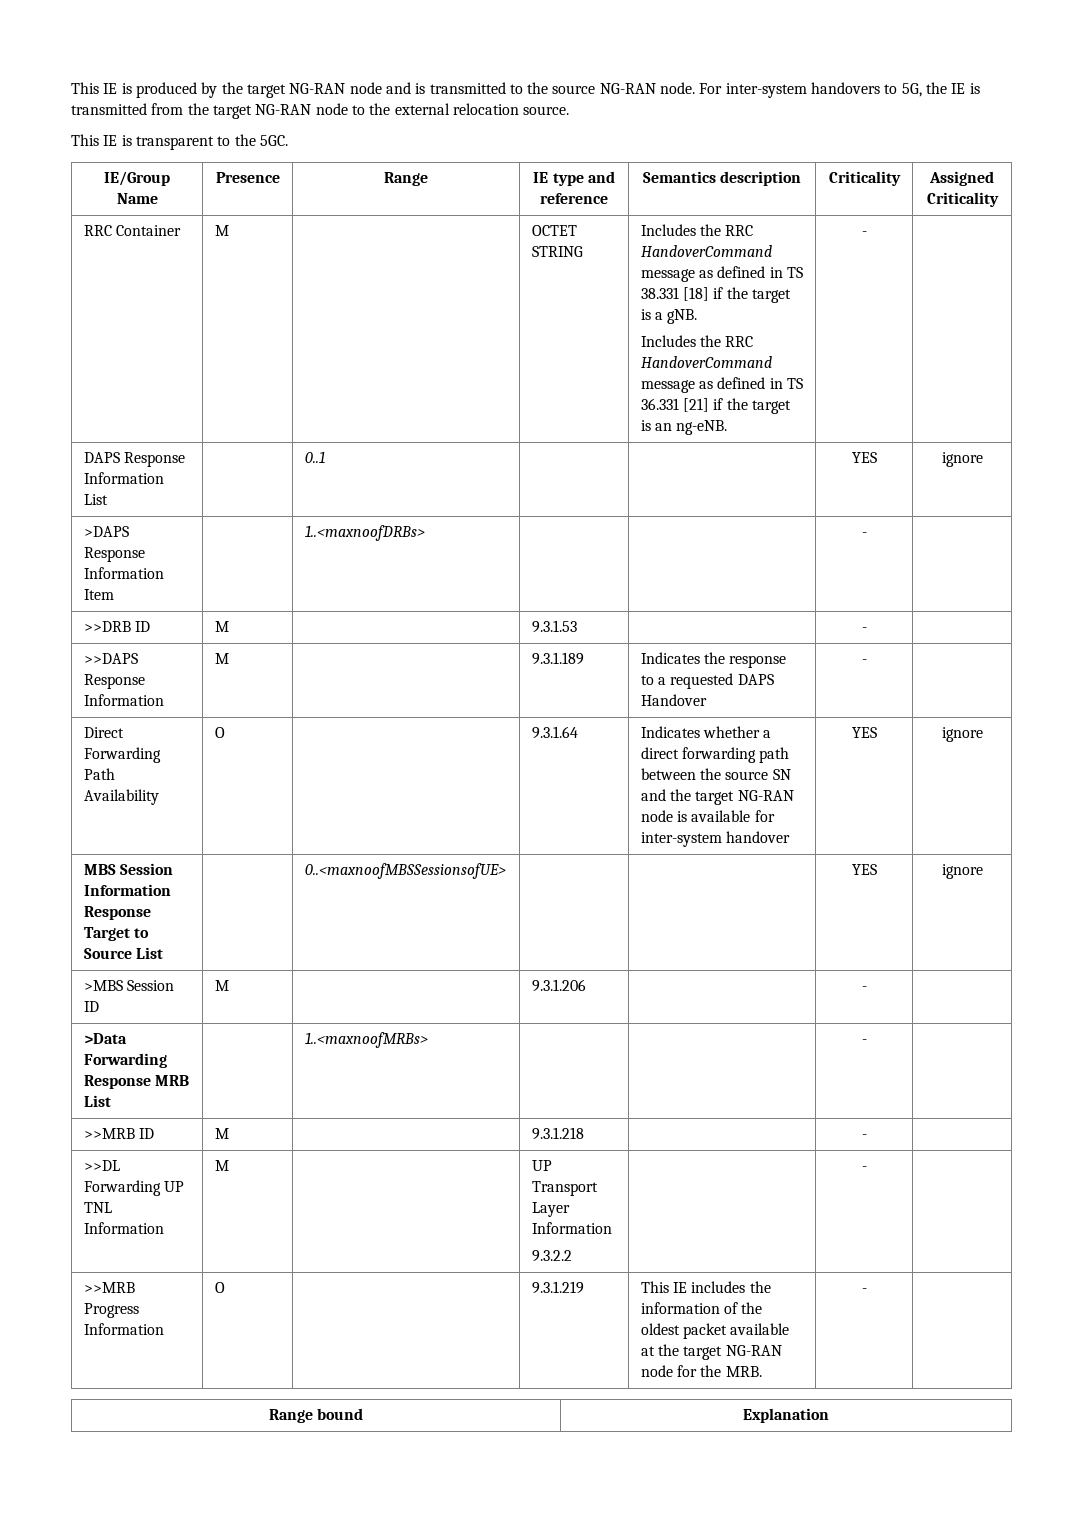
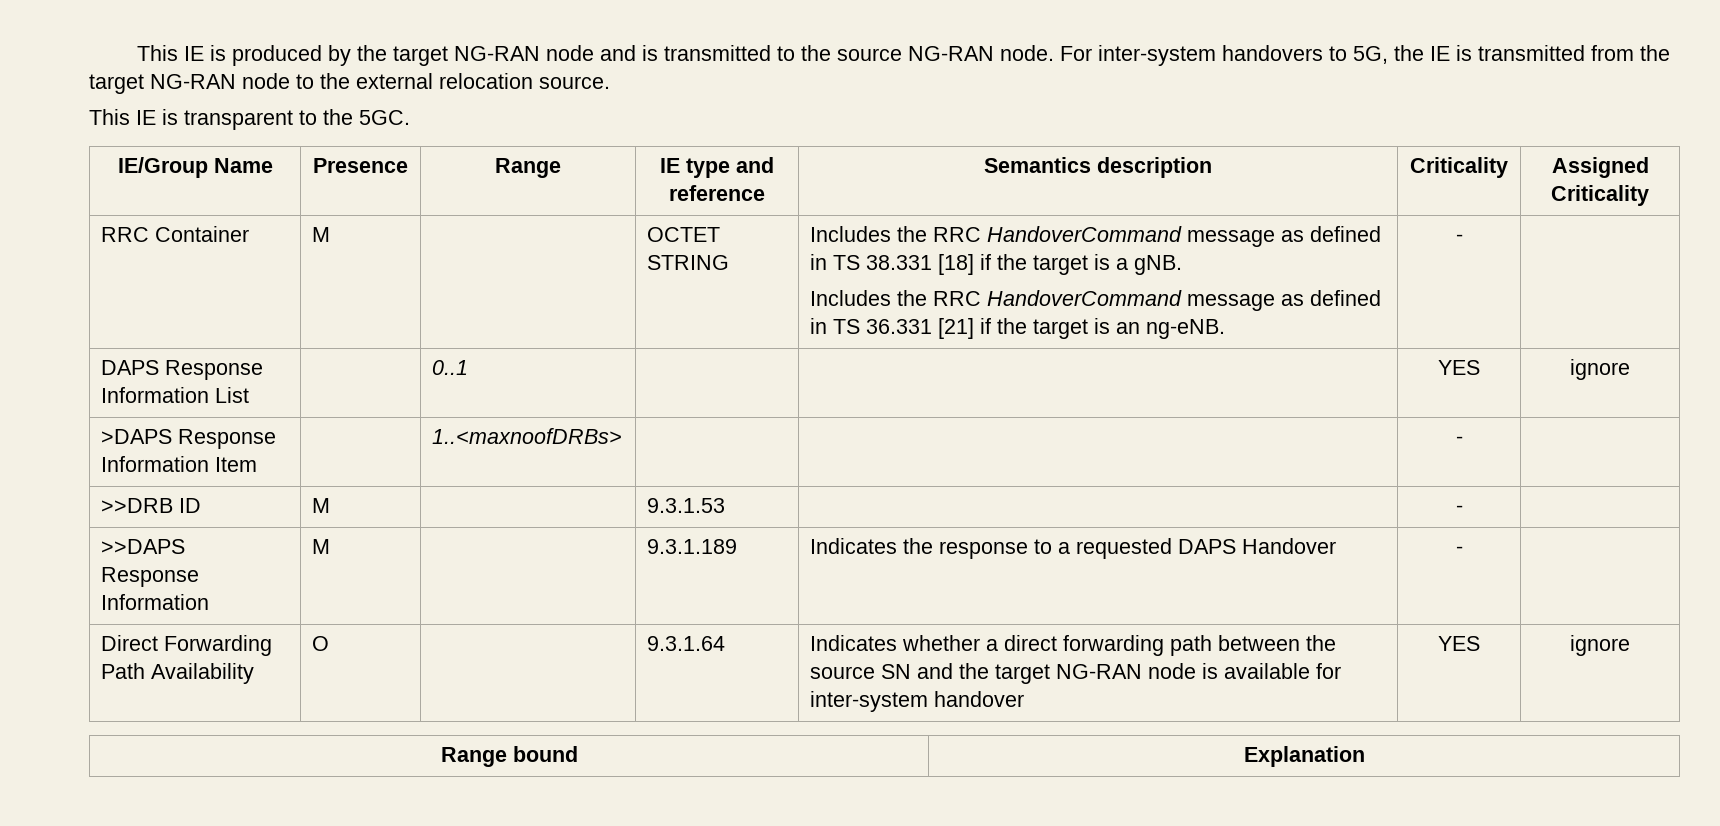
[83,863,174,875] [83,884,171,896] [83,906,151,920] [83,927,150,941] [83,947,164,959] [304,863,506,879] [851,864,877,875] [941,864,983,879] [83,980,175,991] [83,1001,99,1012] [214,980,229,991] [531,979,586,992] [861,986,867,991] [83,1033,127,1044] [83,1053,167,1068] [83,1075,190,1089] [83,1095,111,1107] [304,1032,428,1048] [861,1039,867,1044] [83,1128,155,1139] [214,1128,229,1139] [531,1127,584,1140] [861,1134,867,1139] [83,1160,120,1171] [83,1180,185,1196] [83,1202,112,1213] [83,1222,164,1234] [214,1160,229,1171] [531,1160,552,1171] [531,1181,598,1196] [531,1202,570,1217] [531,1222,612,1234] [531,1250,572,1262] [861,1166,867,1171] [83,1282,135,1293] [83,1303,139,1318] [83,1323,164,1335] [214,1282,225,1293] [531,1281,584,1294] [640,1281,771,1293] [640,1302,763,1314] [640,1323,790,1339] [640,1344,782,1360] [640,1365,762,1377] [861,1288,867,1293] // MBS Session Information Response Target to Source List | | 0..<maxnoofMBSSessionsofUE> | | | YES | ignore // >MBS Session ID | M | | 9.3.1.206 | | - | // >Data Forwarding Response MRB List | | 1..<maxnoofMRBs> | | | - | // >>MRB ID | M | | 9.3.1.218 | | - | // >>DL Forwarding UP TNL Information | M | | UP Transport Layer Information // 9.3.2.2 | | - | // >>MRB Progress Information | O | | 9.3.1.219 | This IE includes the information of the oldest packet available at the target NG-RAN node for the MRB. | - | -> (1630, 645) none

